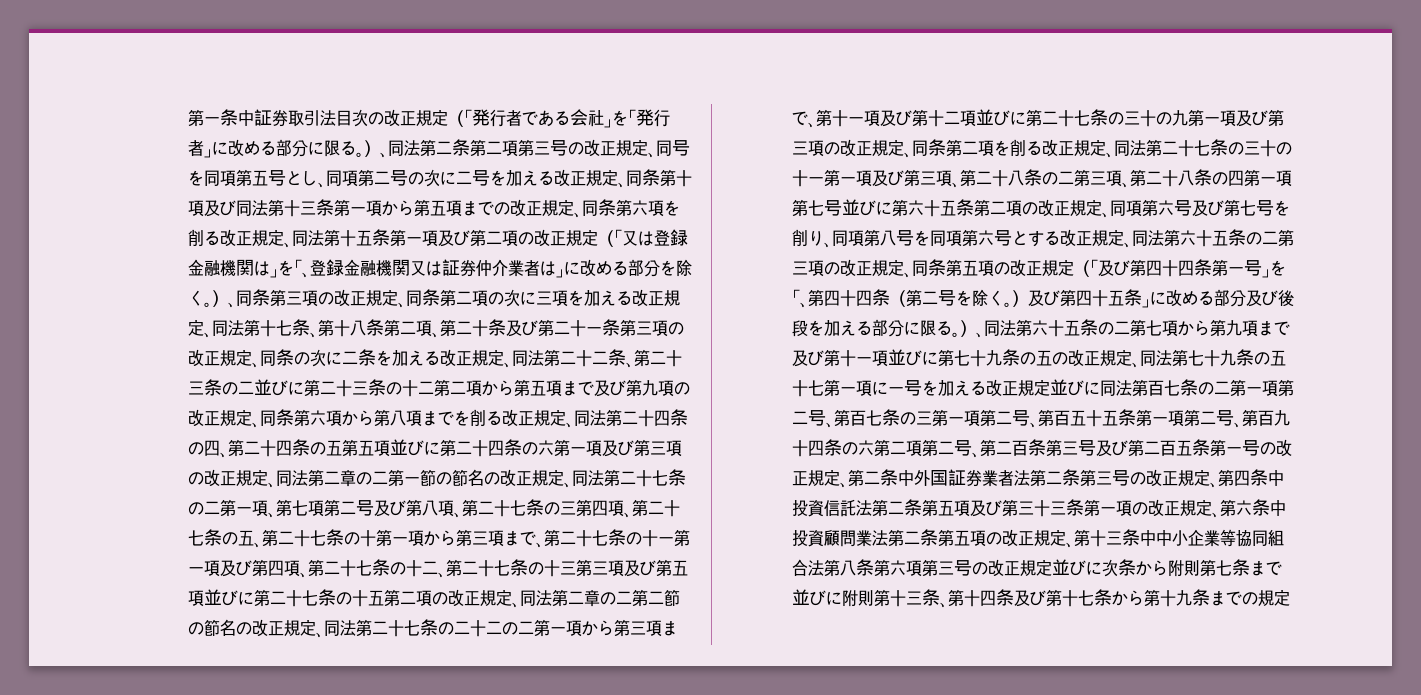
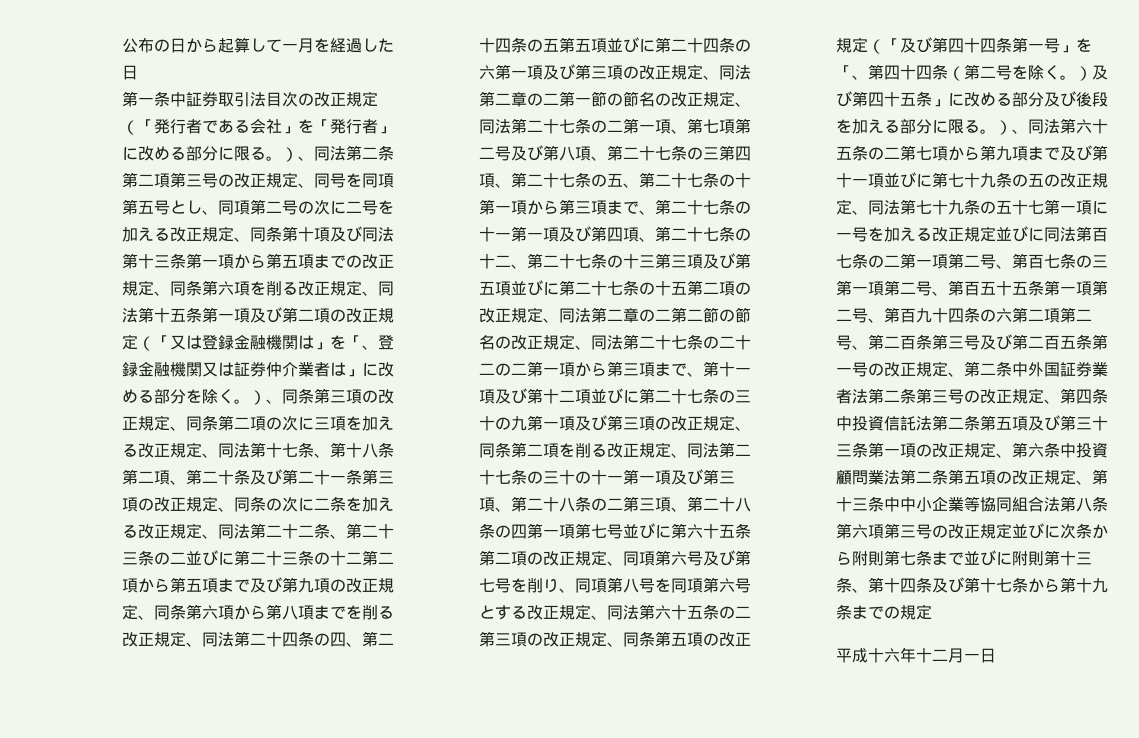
(187, 118) none -> [122,37,395,53] [122,65,139,80] 公布の日から起算して一月を経過した日 //
(1290, 598) none -> [836,647,997,663] // 平成十六年十二月一日

